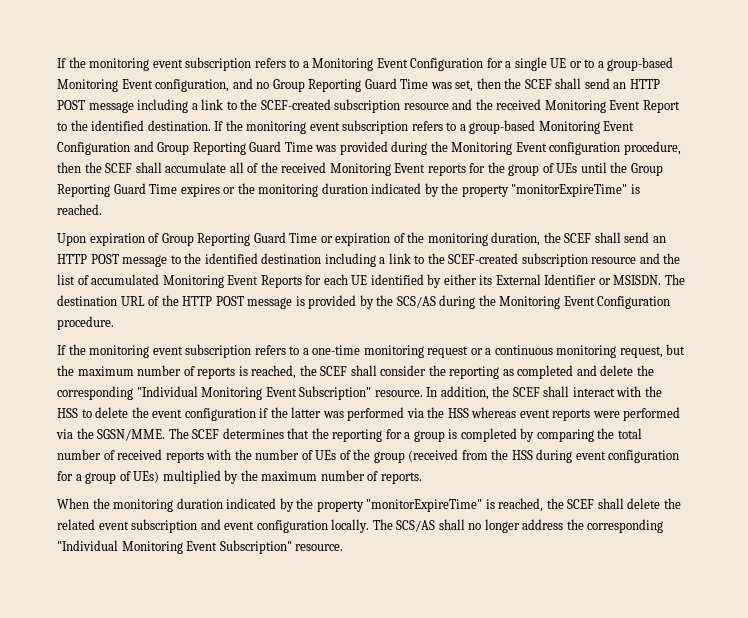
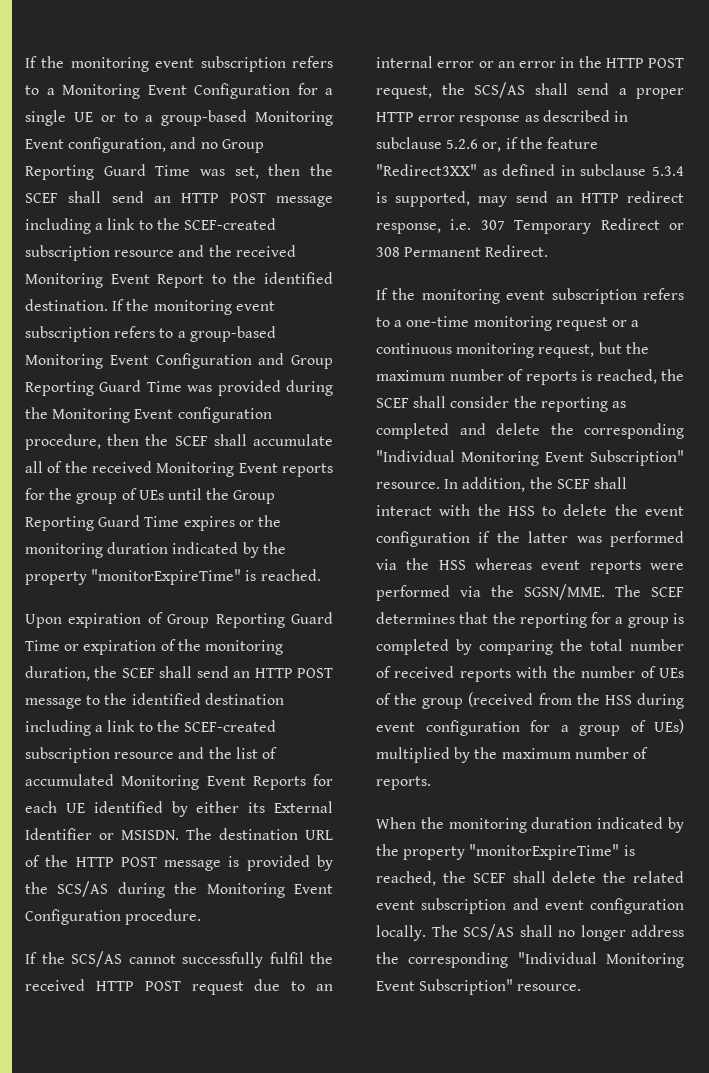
(114, 323) none -> [25,951,333,968] [25,979,333,995] [376,56,684,68] [376,82,684,99] [376,110,628,126] [376,137,598,152] [376,164,684,176] [376,191,684,207] [376,218,684,234] [376,245,549,257] // If the SCS/AS cannot successfully fulfil the received HTTP POST request due to an internal error or an error in the HTTP POST request, the SCS/AS shall send a proper HTTP error response as described in subclause 5.2.6 or, if the feature "Redirect3XX" as defined in subclause 5.3.4 is supported, may send an HTTP redirect response, i.e. 307 Temporary Redirect or 308 Permanent Redirect.

